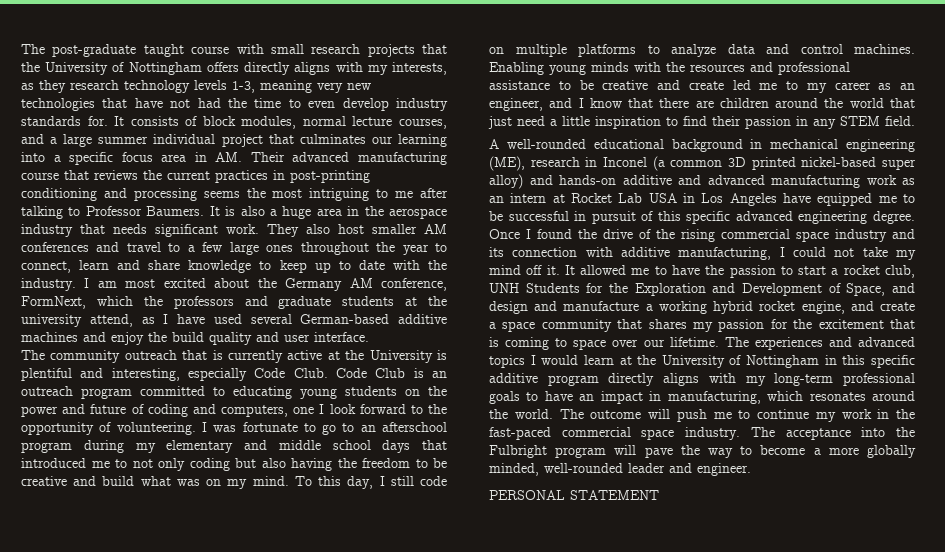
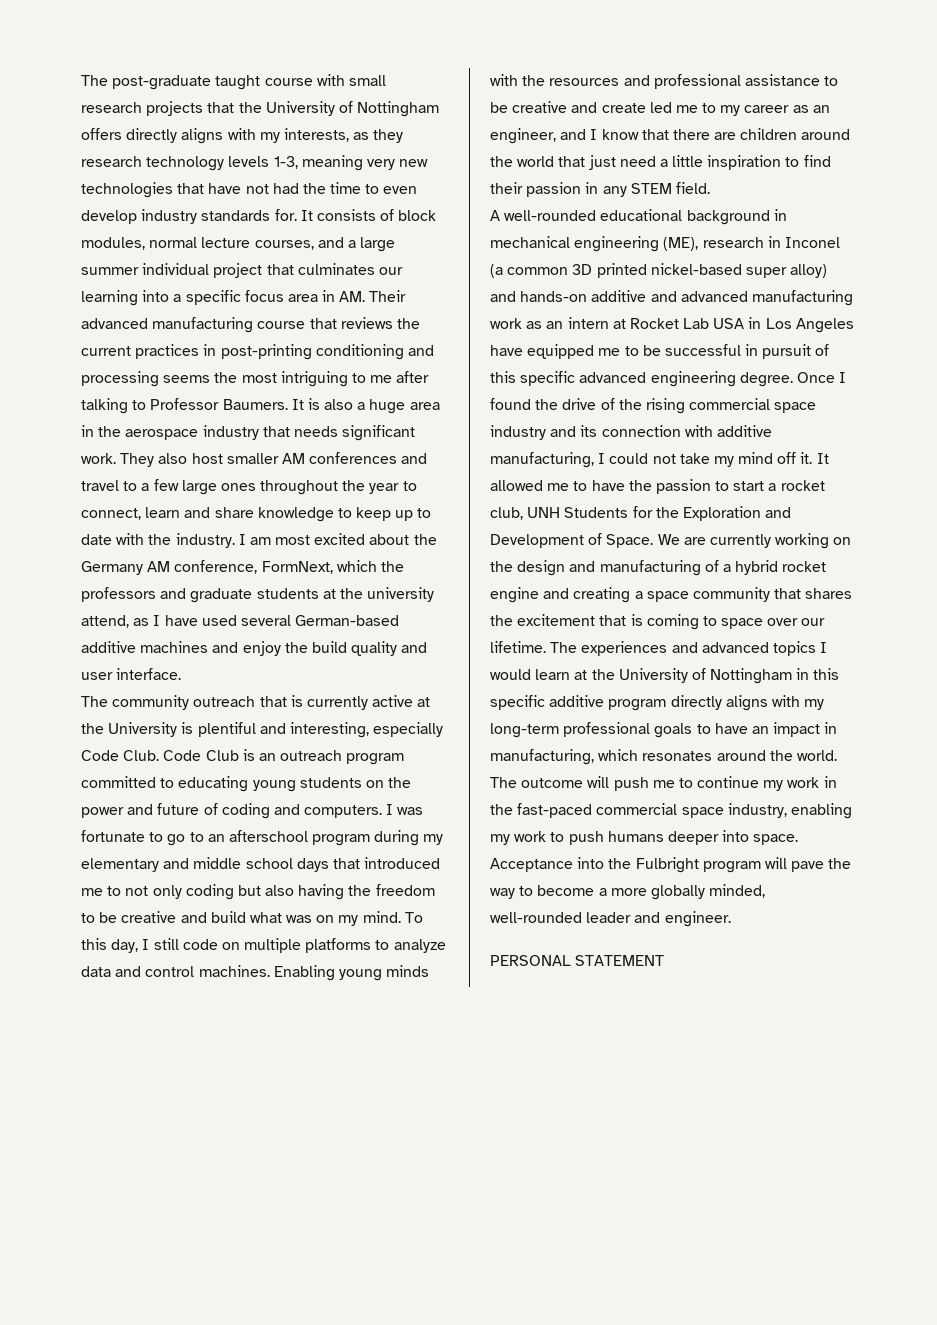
[221,404,448,417] [21,422,196,435] computers, one I look forward to the opportunity of volunteering. -> [304,805,383,818] computers.
[846,283,915,296] [489,301,915,314] Space, and design and manufacture a working hybrid rocket engine, and create -> [606,533,852,549] [490,560,827,576] [490,587,631,603] Space. We are currently working on the design and manufacturing of a hybrid rocket engine and creating
[693,319,788,332] my passion for -> (853, 593) none
[685,427,851,440] industry. The acceptance -> [727,803,852,819] [490,830,799,845] [490,858,573,872] industry, enabling my work to push humans deeper into space. Acceptance

